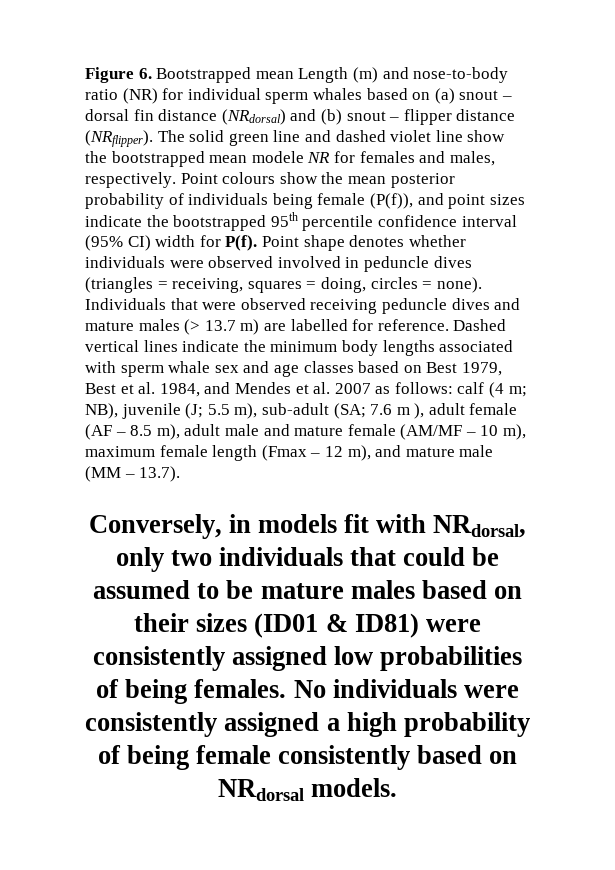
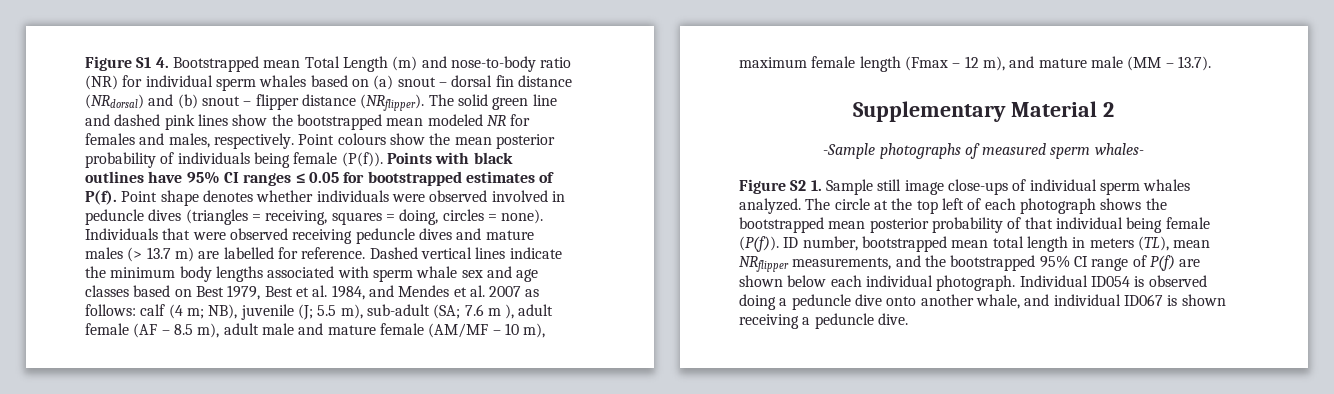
[85,67,152,83] Figure 6. -> [85,56,169,71] Figure S1 4.
(294, 75) none -> [304,56,340,68] Total
[390,130,463,142] violet line -> [164,114,228,130] pink lines
[251,151,304,163] modele -> [427,114,483,126] modeled
[369,193,525,209] [85,212,517,231] [85,235,221,251] (P(f)), and point sizes indicate the bootstrapped 95th percentile confidence interval (95% CI) width for -> [341,152,513,167] [85,171,555,186] (P(f)). Points with black outlines have 95% CI ranges ≤ 0.05 for bootstrapped estimates of
[88,514,527,539] [115,547,500,572] [93,580,522,599] [134,613,481,638] [92,646,523,671] [96,679,519,704] [85,712,530,737] [97,745,518,770] [217,778,398,801] Conversely, in models fit with NRdorsal, only two individuals that could be assumed to be mature males based on their sizes (ID01 & ID81) were consistently assigned low probabilities of being females. No individuals were consistently assigned a high probability of being female consistently based on NRdorsal models. -> [853,101,1114,122] [823,143,1144,159] [739,179,1191,195] [739,198,1167,214] [739,217,1210,233] [739,236,1211,252] [739,255,1201,272] [739,275,1207,291] [739,294,1226,310] [739,313,908,329] Supplementary Material 2 // -Sample photographs of measured sperm whales- // Figure S2 1. Sample still image close-ups of individual sperm whales analyzed. The circle at the top left of each photograph shows the bootstrapped mean posterior probability of that individual being female (P(f)). ID number, bootstrapped mean total length in meters (TL), mean NRflipper measurements, and the bootstrapped 95% CI range of P(f) are shown below each individual photograph. Individual ID054 is observed doing a peduncle dive onto another whale, and individual ID067 is shown receiving a peduncle dive.

